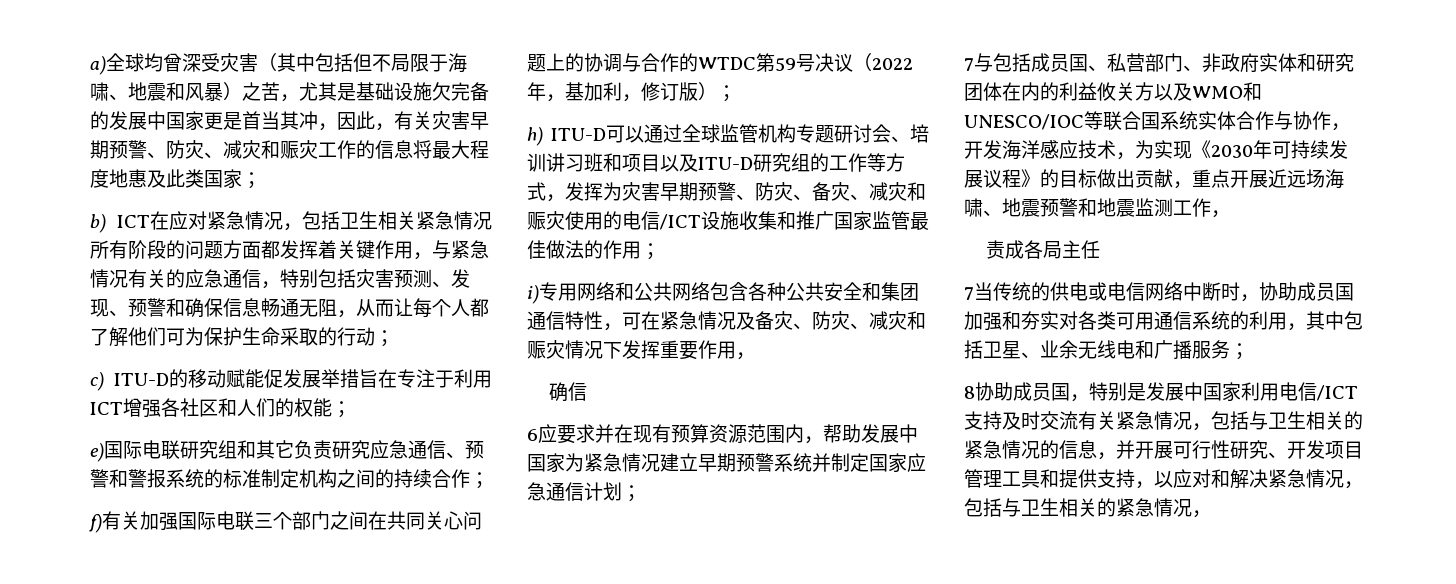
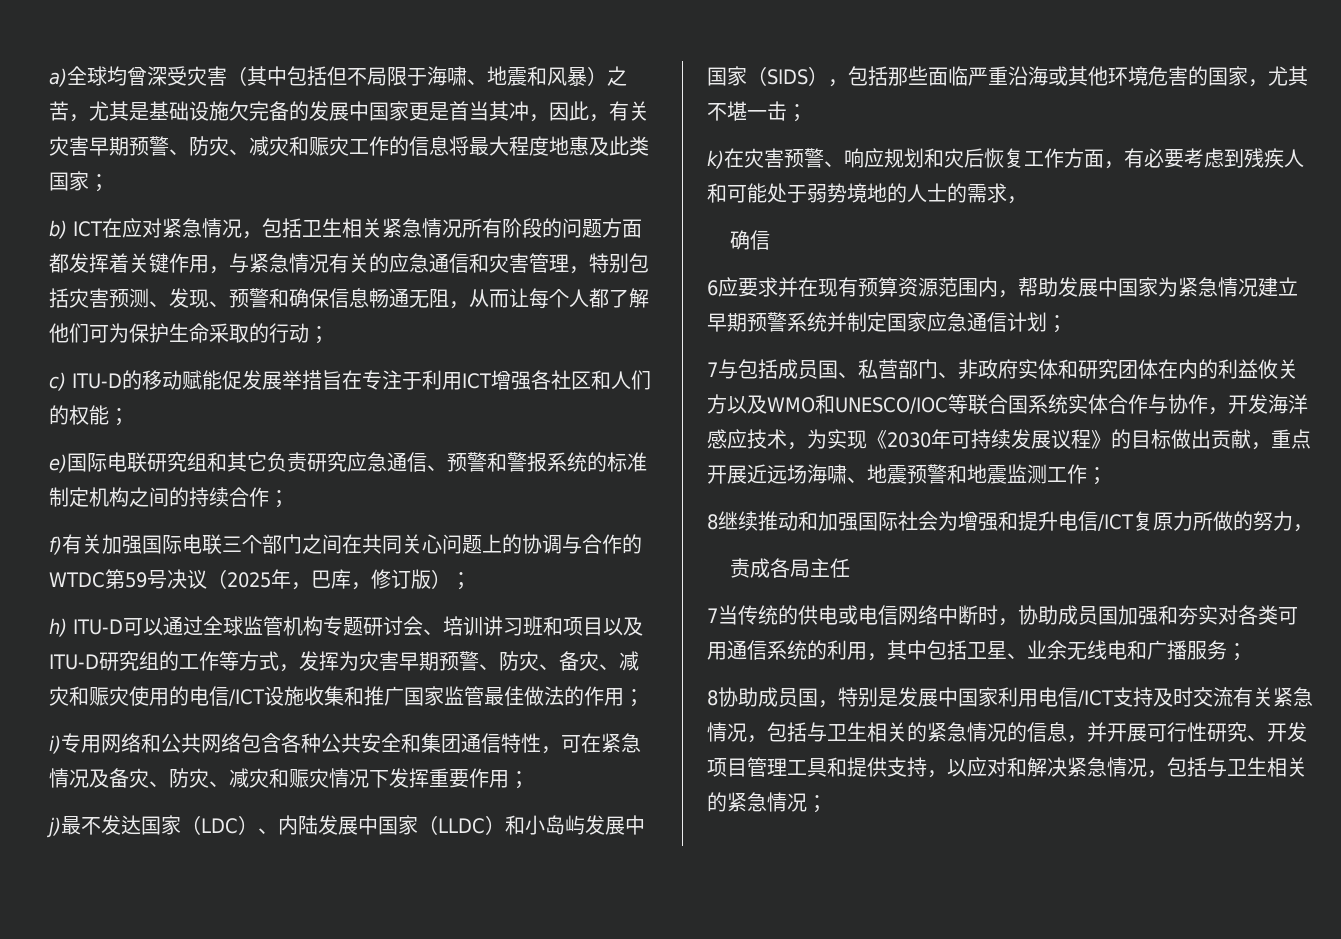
(261, 278) none -> [469,253,569,273] 和灾害管理
[872,58,913,70] [527,82,622,102] 2022年，基加利 -> [227,569,351,590] 2025年，巴库
(736, 350) none -> [509,771,529,789] [46,815,645,838] [707,66,1308,87] [707,101,807,122] [707,148,1304,169] [707,183,1007,203] ； // j)最不发达国家（LDC）、内陆发展中国家（LLDC）和小岛屿发展中国家（SIDS），包括那些面临严重沿海或其他环境危害的国家，尤其不堪一击； // k)在灾害预警、响应规划和灾后恢复工作方面，有必要考虑到残疾人和可能处于弱势境地的人士的需求
(1211, 207) none -> [1087,467,1107,485] [707,511,1293,531] ； // 8继续推动和加强国际社会为增强和提升电信/ICT复原力所做的努力
[1192,510,1211,518] ， -> [807,795,827,813] ；

